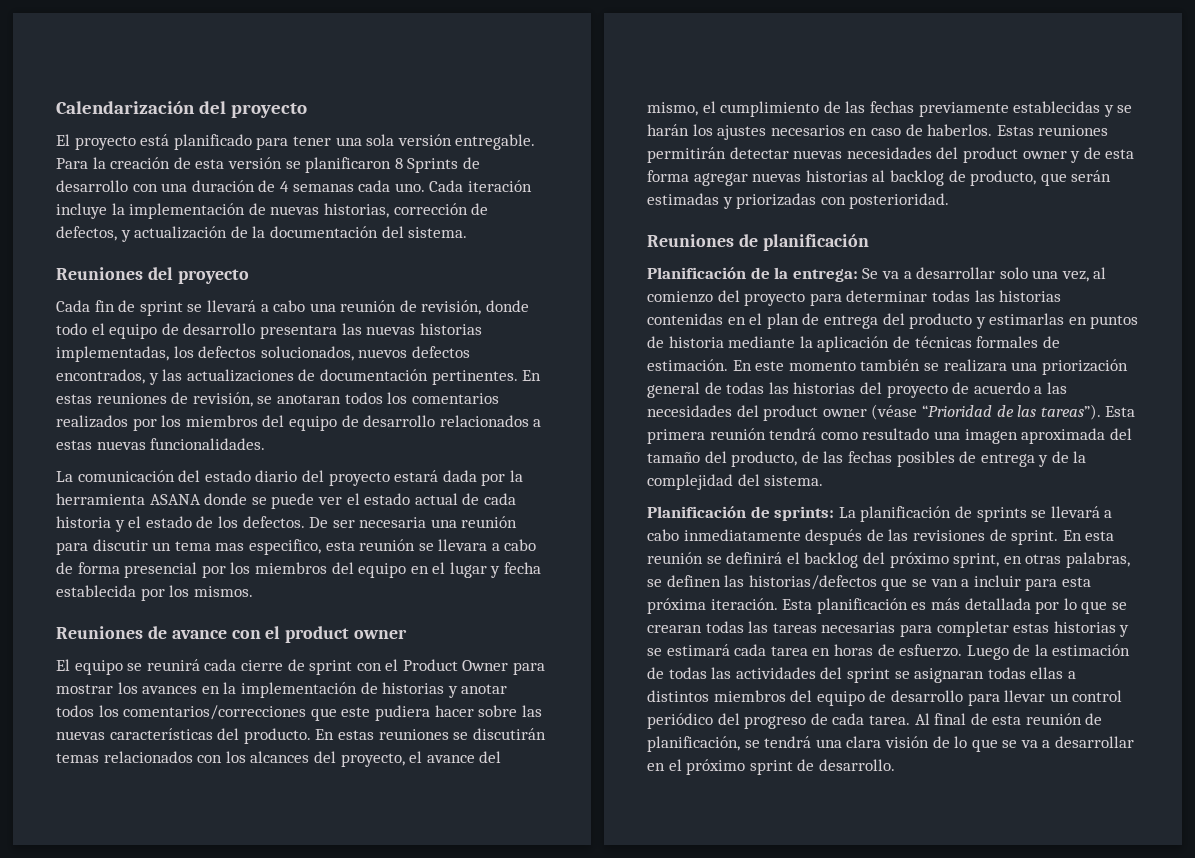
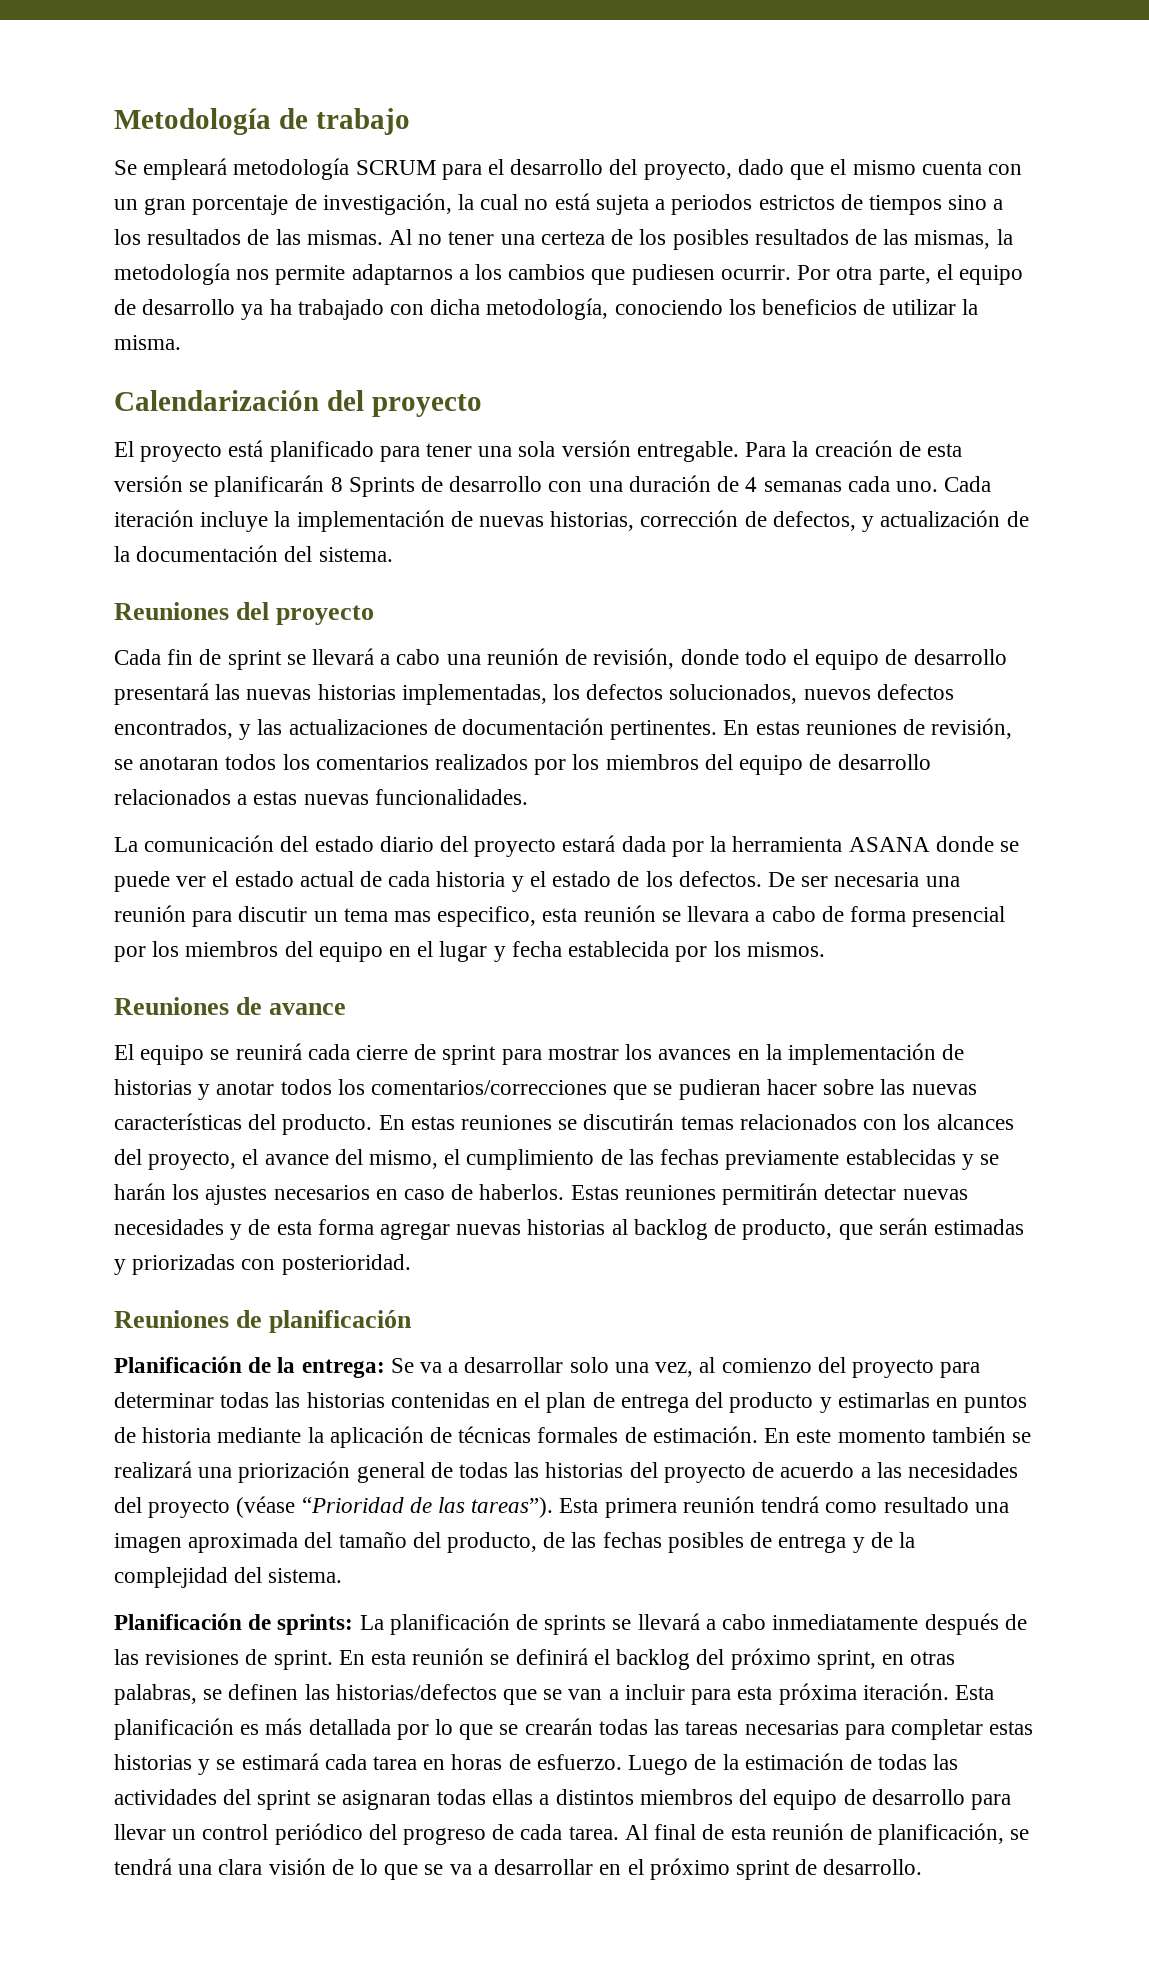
(56, 107) none -> [114,108,410,135] [114,158,1022,180] [114,193,1004,215] [114,229,1013,250] [114,263,1023,285] [114,298,978,320] [114,335,181,350] Metodología de trabajo // Se empleará metodología SCRUM para el desarrollo del proyecto, dado que el mismo cuenta con un gran porcentaje de investigación, la cual no está sujeta a periodos estrictos de tiempos sino a los resultados de las mismas. Al no tener una certeza de los posibles resultados de las mismas, la metodología nos permite adaptarnos a los cambios que pudiesen ocurrir. Por otra parte, el equipo de desarrollo ya ha trabajado con dicha metodología, conociendo los beneficios de utilizar la misma. //
[305,157,392,173] planificaron -> [214,475,325,497] planificarán
[259,325,337,339] presentara -> [114,683,209,705] presentará
[231,626,408,643] con el product owner -> (347, 1009) none
[356,659,509,671] con el Product Owner -> (497, 1055) none
[341,705,430,721] este pudiera -> [653,1079,761,1100] se pudieran
[936,147,1067,163] del product owner -> (224, 1227) none
[943,359,1007,372] realizara -> [114,1461,192,1478] realizará
[763,405,867,421] product owner -> [148,1499,231,1518] proyecto
[647,625,702,633] crearan -> [524,1718,593,1735] crearán

